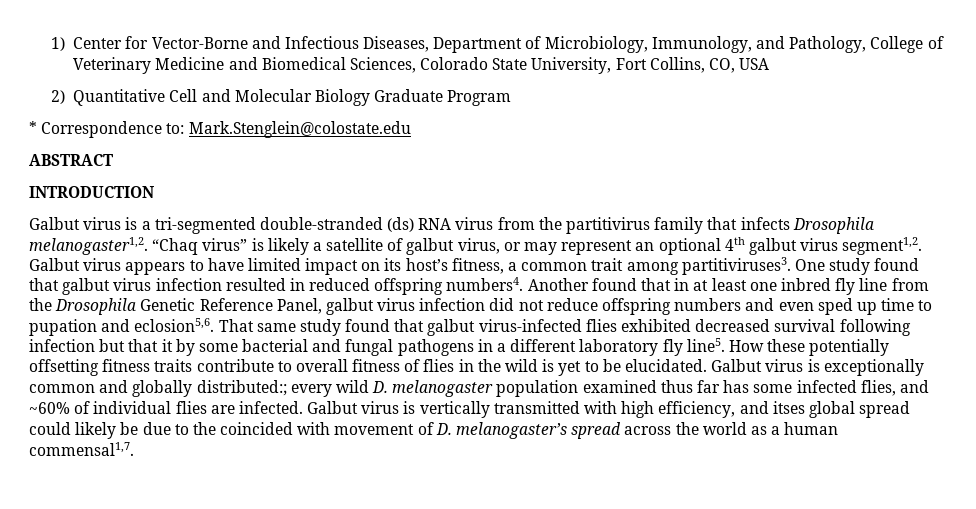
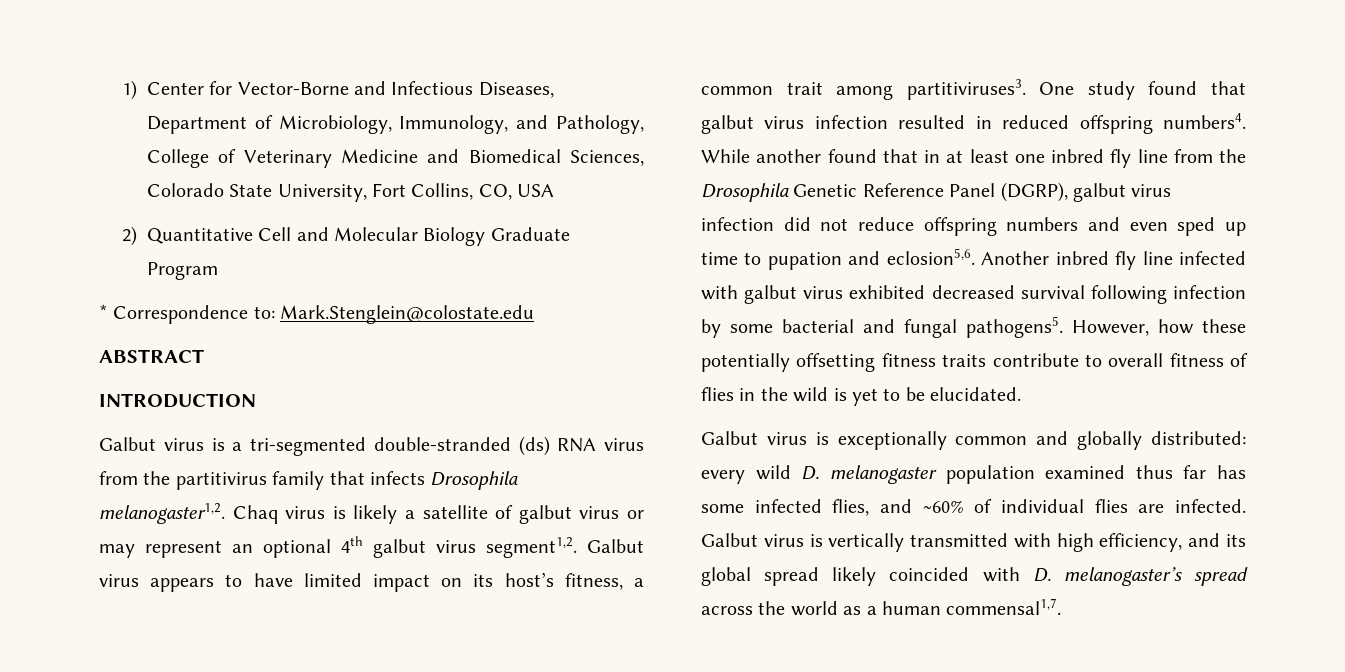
[152,238,248,255] “Chaq virus” -> [232,505,326,524] Chaq virus
[457,238,500,254] virus, -> [579,506,620,519] virus
[527,278,589,291] Another -> [701,149,822,163] While another
[276,298,322,314] Panel, -> [949,182,1068,202] Panel (DGRP),
[218,319,617,336] That same study found that galbut virus-infected flies -> [981,251,1246,270] [701,285,844,304] Another inbred fly line infected with galbut virus
[99,339,173,352] but that it -> (1246, 292) none
[397,338,764,356] pathogens in a different laboratory fly line5. How -> [966,316,1194,338] pathogens5. However, how
(707, 365) none -> (1022, 394) //
[196,380,287,396] distributed:; -> [1151,431,1246,445] distributed:
[772,401,805,414] itses -> [1226,534,1246,547] its
[29,422,434,439] could likely be due to the coincided with movement of -> [832,567,1020,586] likely coincided with

